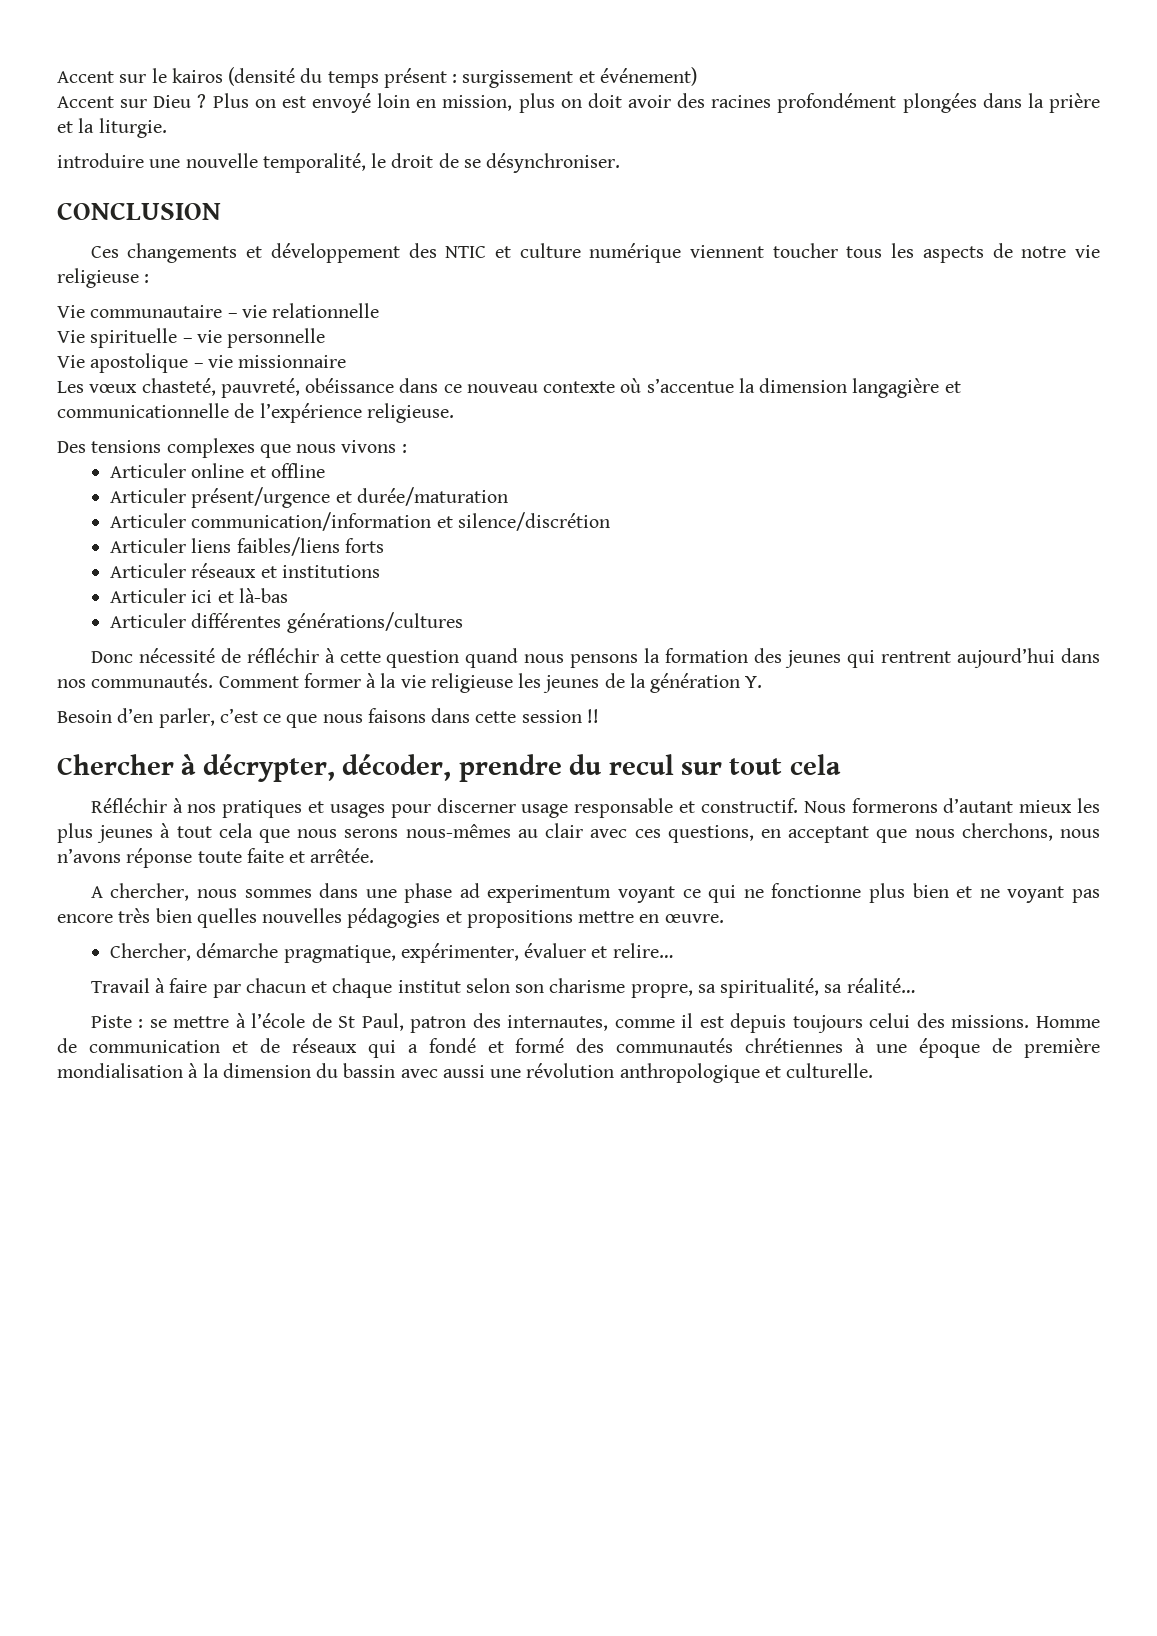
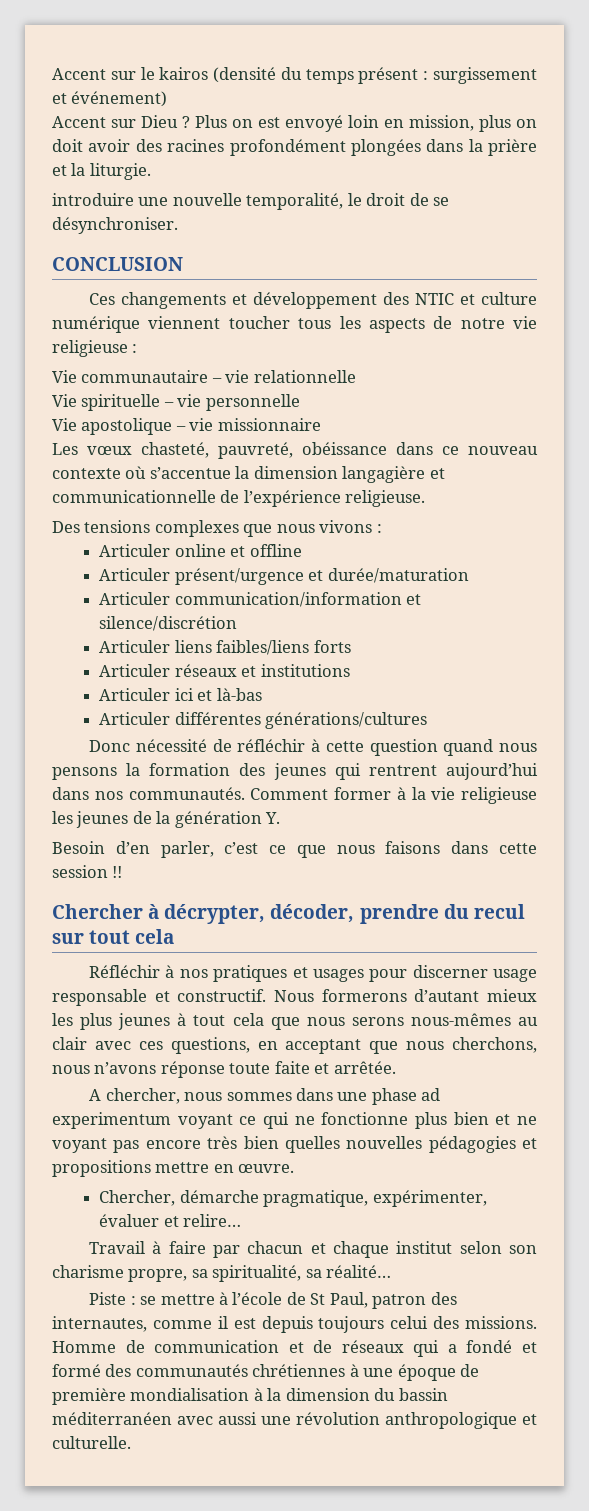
(396, 1070) none -> [52,1412,172,1425] méditerranéen

